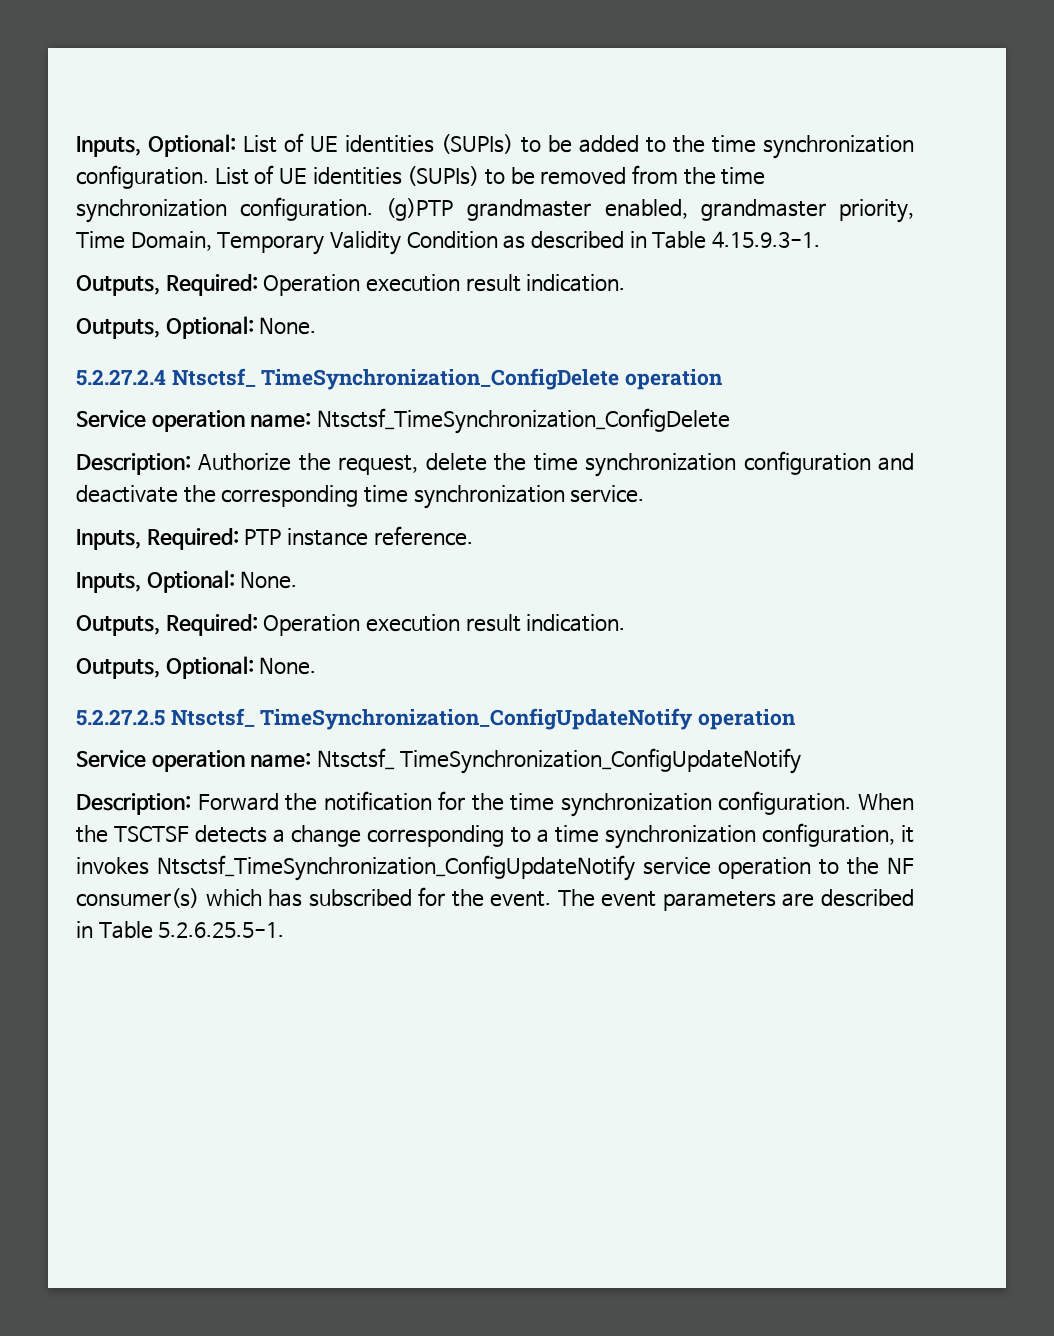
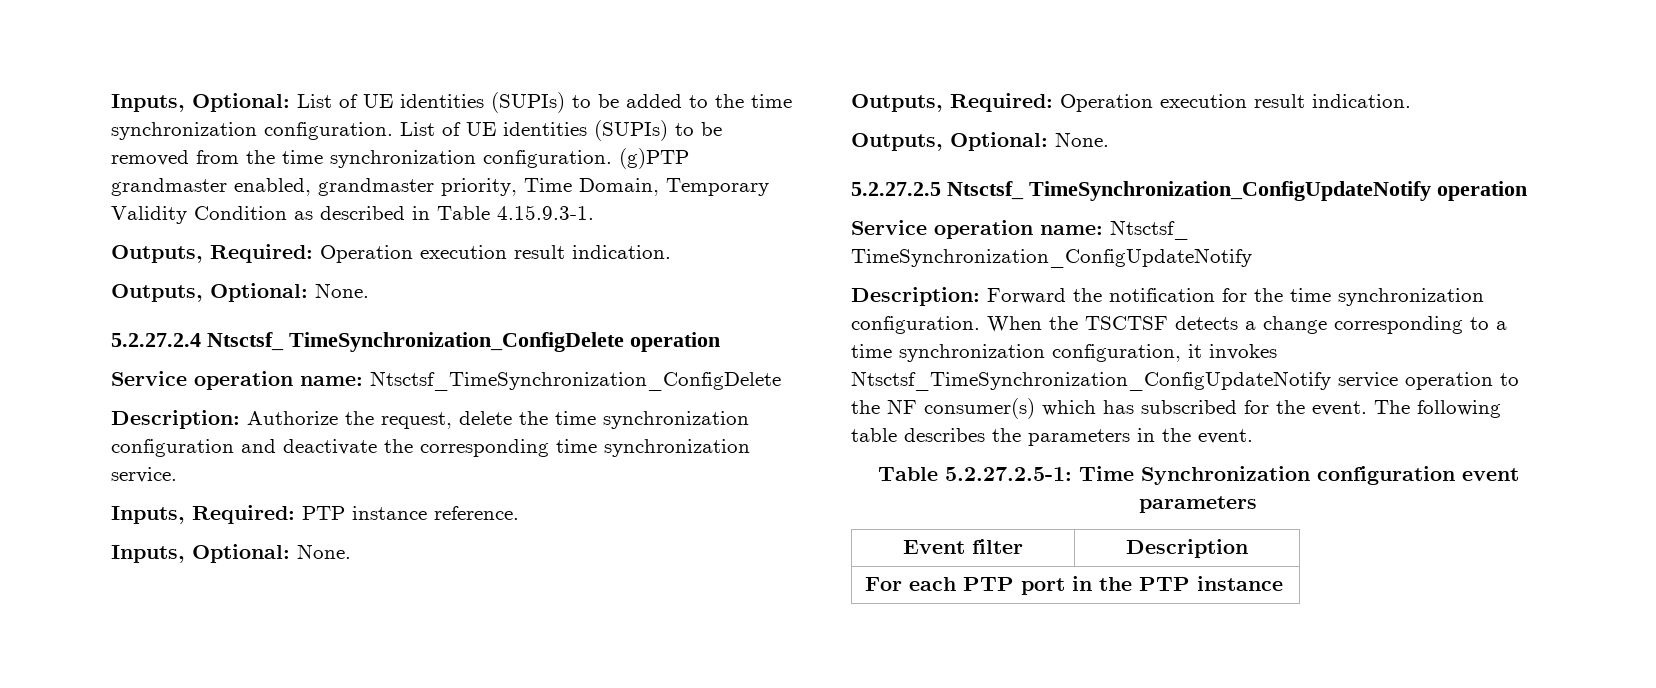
[601,889,914,911] [76,921,285,939] event parameters are described in Table 5.2.6.25.5-1. -> [1417,400,1501,418] [851,428,1253,446] [877,466,1519,485] [1139,496,1257,513] [903,539,1023,554] [1126,539,1248,558] [864,576,1283,595] following table describes the parameters in the event. // Table 5.2.27.2.5-1: Time Synchronization configuration event parameters // Event filter | Description // For each PTP port in the PTP instance

